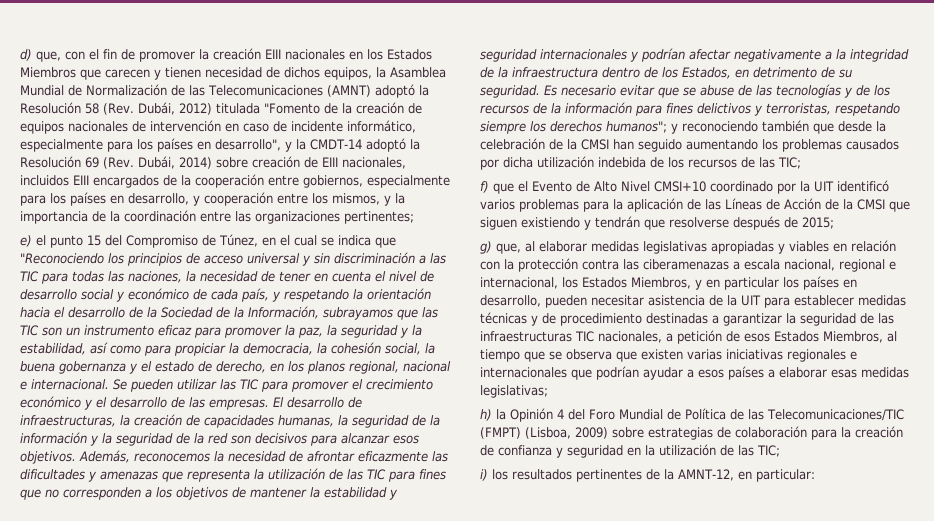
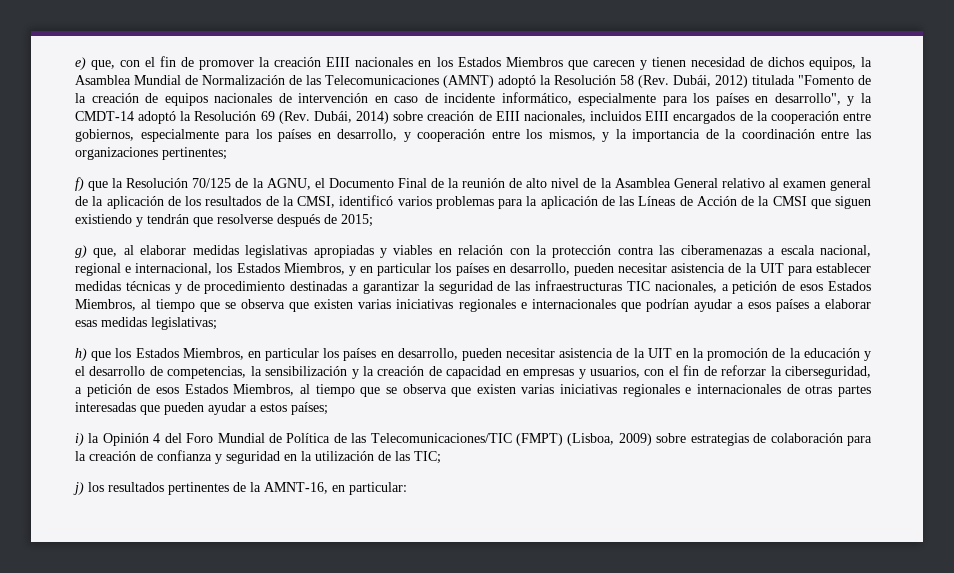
[20,49,32,61] d) -> [75,57,86,70] e)
[20,234,396,248] [20,252,446,266] [20,271,434,284] [20,288,431,302] [20,306,438,320] [20,325,422,338] [20,342,435,356] [20,361,451,374] [20,379,433,392] [20,396,362,410] [20,414,440,428] [20,432,419,446] [20,450,448,464] [20,468,446,482] [20,487,398,500] [480,48,909,62] [480,67,852,79] [480,84,890,98] [480,102,900,116] [480,120,886,134] [480,138,899,152] [480,156,801,170] [480,181,834,194] e) el punto 15 del Compromiso de Túnez, en el cual se indica que "Reconociendo los principios de acceso universal y sin discriminación a las TIC para todas las naciones, la necesidad de tener en cuenta el nivel de desarrollo social y económico de cada país, y respetando la orientación hacia el desarrollo de la Sociedad de la Información, subrayamos que las TIC son un instrumento eficaz para promover la paz, la seguridad y la estabilidad, así como para propiciar la democracia, la cohesión social, la buena gobernanza y el estado de derecho, en los planos regional, nacional e internacional. Se pueden utilizar las TIC para promover el crecimiento económico y el desarrollo de las empresas. El desarrollo de infraestructuras, la creación de capacidades humanas, la seguridad de la información y la seguridad de la red son decisivos para alcanzar esos objetivos. Además, reconocemos la necesidad de afrontar eficazmente las dificultades y amenazas que representa la utilización de las TIC para fines que no corresponden a los objetivos de mantener la estabilidad y seguridad internacionales y podrían afectar negativamente a la integridad de la infraestructura dentro de los Estados, en detrimento de su seguridad. Es necesario evitar que se abuse de las tecnologías y de los recursos de la información para fines delictivos y terroristas, respetando siempre los derechos humanos"; y reconociendo también que desde la celebración de la CMSI han seguido aumentando los problemas causados por dicha utilización indebida de los recursos de las TIC; // f) que el Evento de Alto Nivel CMSI+10 coordinado por la UIT -> [75,177,872,191] [75,196,335,209] f) que la Resolución 70/125 de la AGNU, el Documento Final de la reunión de alto nivel de la Asamblea General relativo al examen general de la aplicación de los resultados de la CMSI,
(492, 415) none -> [91,348,871,361] [75,365,872,379] [75,384,871,397] [75,402,328,415] [75,433,84,446] que los Estados Miembros, en particular los países en desarrollo, pueden necesitar asistencia de la UIT en la promoción de la educación y el desarrollo de competencias, la sensibilización y la creación de capacidad en empresas y usuarios, con el fin de reforzar la ciberseguridad, a petición de esos Estados Miembros, al tiempo que se observa que existen varias iniciativas regionales e internacionales de otras partes interesadas que pueden ayudar a estos países; // i)
[480,469,488,481] i) -> [73,482,84,495] j)
[678,469,734,481] AMNT-12, -> [264,482,328,494] AMNT-16,

